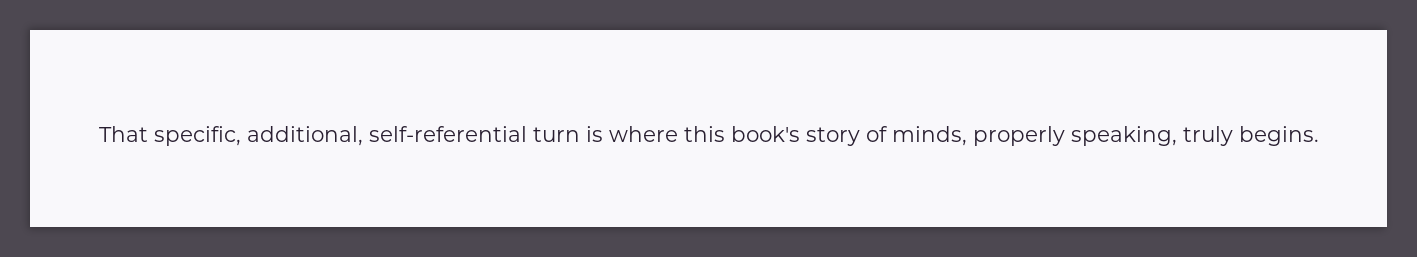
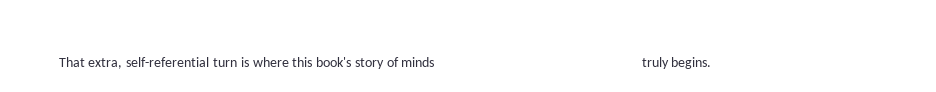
[153,126,363,146] specific, additional, -> [88,58,123,69] extra,
[891,126,1177,146] minds, properly speaking, -> [401,57,435,67] minds

